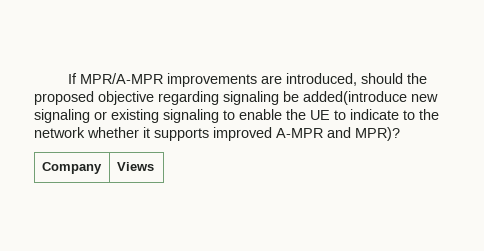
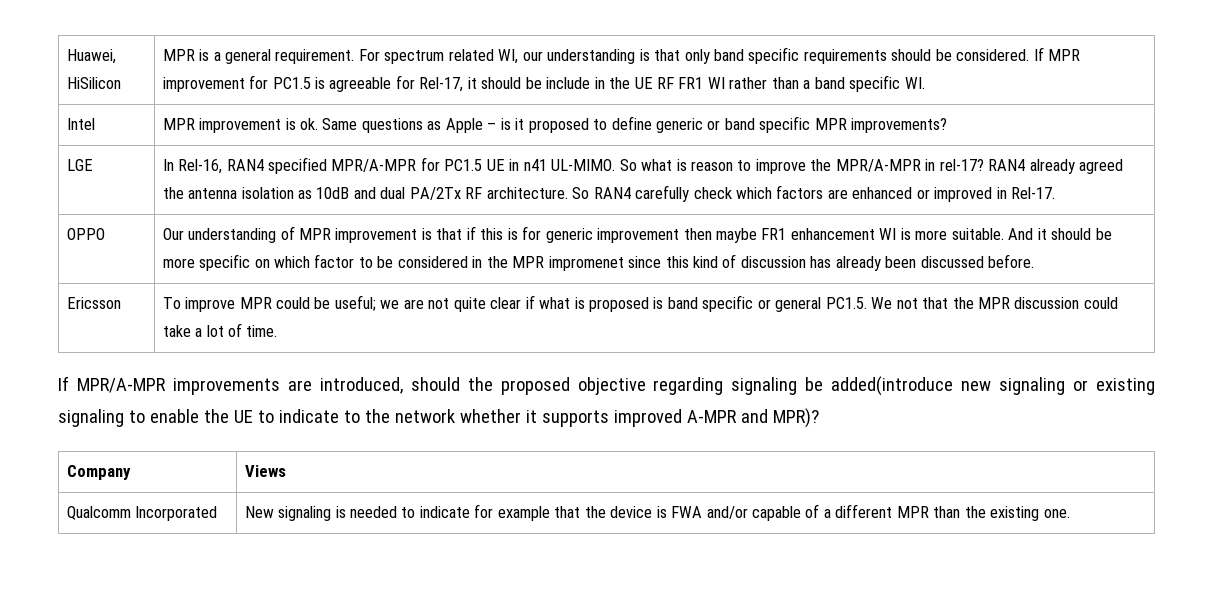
(68, 78) none -> [66,49,116,64] [66,77,121,89] [162,47,1081,64] [162,75,925,92] [66,118,95,130] [162,116,948,133] [66,159,93,171] [162,157,1124,174] [162,185,1056,202] [66,228,105,240] [162,226,1112,243] [162,254,1035,271] [66,297,121,309] [162,295,1118,312] [162,323,278,337] Huawei, HiSilicon | MPR is a general requirement. For spectrum related WI, our understanding is that only band specific requirements should be considered. If MPR improvement for PC1.5 is agreeable for Rel-17, it should be include in the UE RF FR1 WI rather than a band specific WI. // Intel | MPR improvement is ok. Same questions as Apple – is it proposed to define generic or band specific MPR improvements? // LGE | In Rel-16, RAN4 specified MPR/A-MPR for PC1.5 UE in n41 UL-MIMO. So what is reason to improve the MPR/A-MPR in rel-17? RAN4 already agreed the antenna isolation as 10dB and dual PA/2Tx RF architecture. So RAN4 carefully check which factors are enhanced or improved in Rel-17. // OPPO | Our understanding of MPR improvement is that if this is for generic improvement then maybe FR1 enhancement WI is more suitable. And it should be more specific on which factor to be considered in the MPR impromenet since this kind of discussion has already been discussed before. // Ericsson | To improve MPR could be useful; we are not quite clear if what is proposed is band specific or general PC1.5. We not that the MPR discussion could take a lot of time. //
(154, 166) none -> [66,506,218,521] [244,504,1070,521] // Qualcomm Incorporated | New signaling is needed to indicate for example that the device is FWA and/or capable of a different MPR than the existing one.

